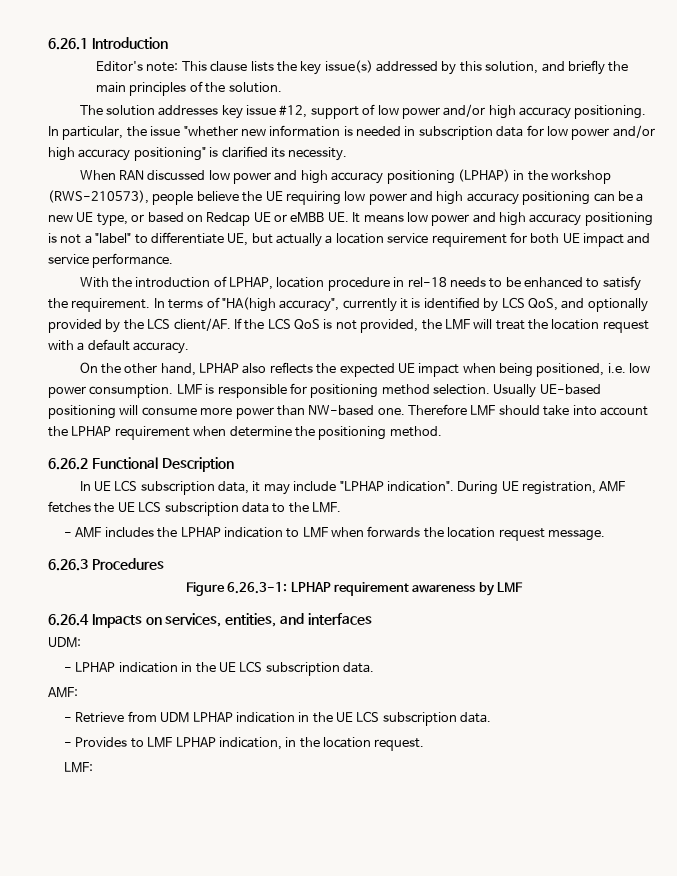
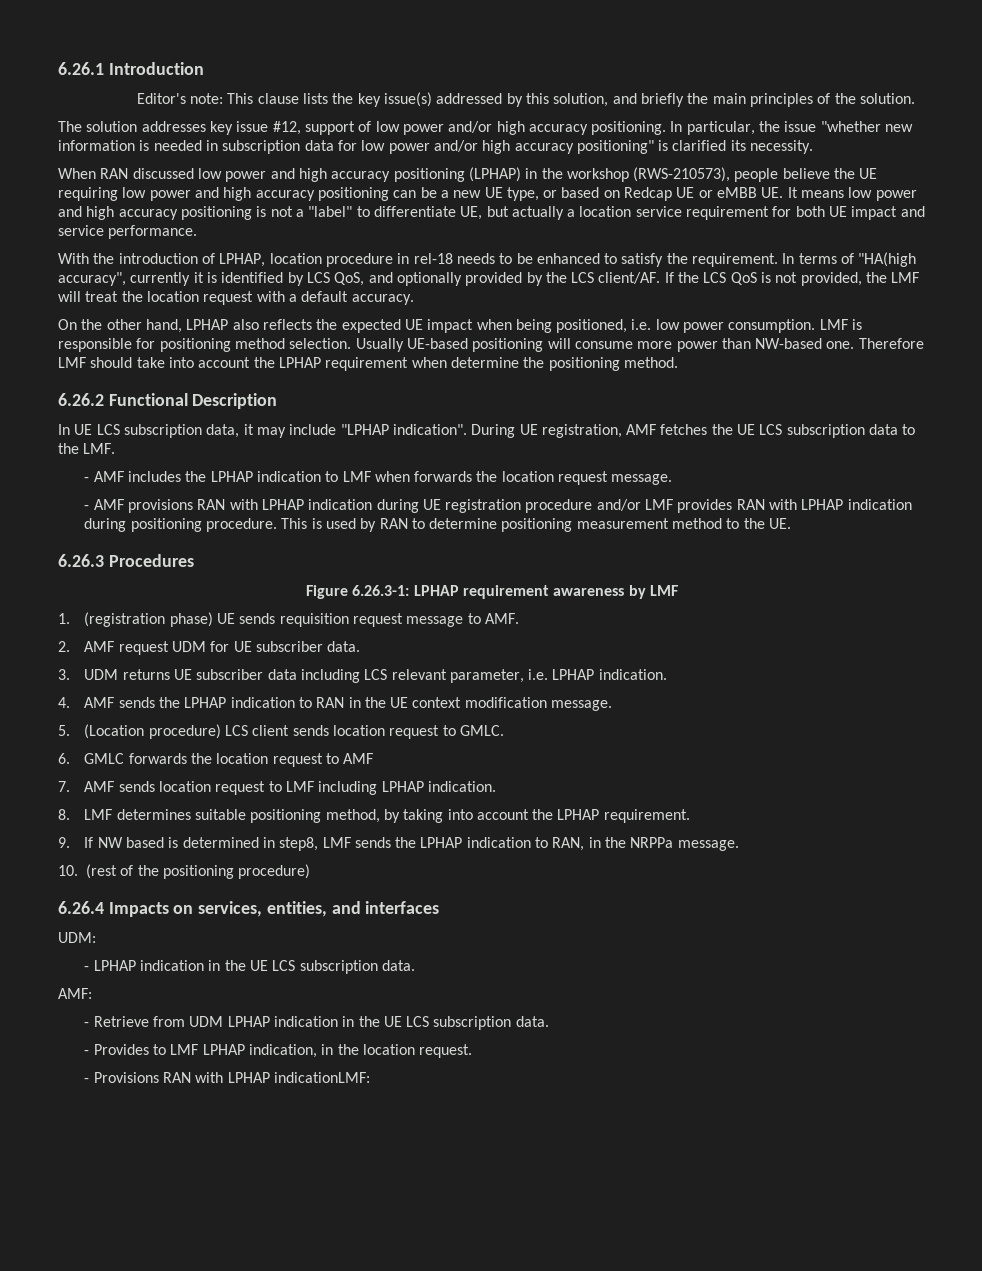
(605, 535) none -> [84,499,912,513] [84,518,792,532] // - AMF provisions RAN with LPHAP indication during UE registration procedure and/or LMF provides RAN with LPHAP indication during positioning procedure. This is used by RAN to determine positioning measurement method to the UE.
(524, 587) none -> [58,612,519,627] [58,641,361,655] [58,669,667,683] [58,697,613,711] [58,724,504,739] [58,753,374,767] [58,781,496,795] [58,809,690,823] [58,837,739,851] [58,864,311,879] // 1. (registration phase) UE sends requisition request message to AMF. // 2. AMF request UDM for UE subscriber data. // 3. UDM returns UE subscriber data including LCS relevant parameter, i.e. LPHAP indication. // 4. AMF sends the LPHAP indication to RAN in the UE context modification message. // 5. (Location procedure) LCS client sends location request to GMLC. // 6. GMLC forwards the location request to AMF // 7. AMF sends location request to LMF including LPHAP indication. // 8. LMF determines suitable positioning method, by taking into account the LPHAP requirement. // 9. If NW based is determined in step8, LMF sends the LPHAP indication to RAN, in the NRPPa message. // 10. (rest of the positioning procedure)
[64,762,94,773] LMF: -> [84,1072,370,1083] - Provisions RAN with LPHAP indicationLMF:

